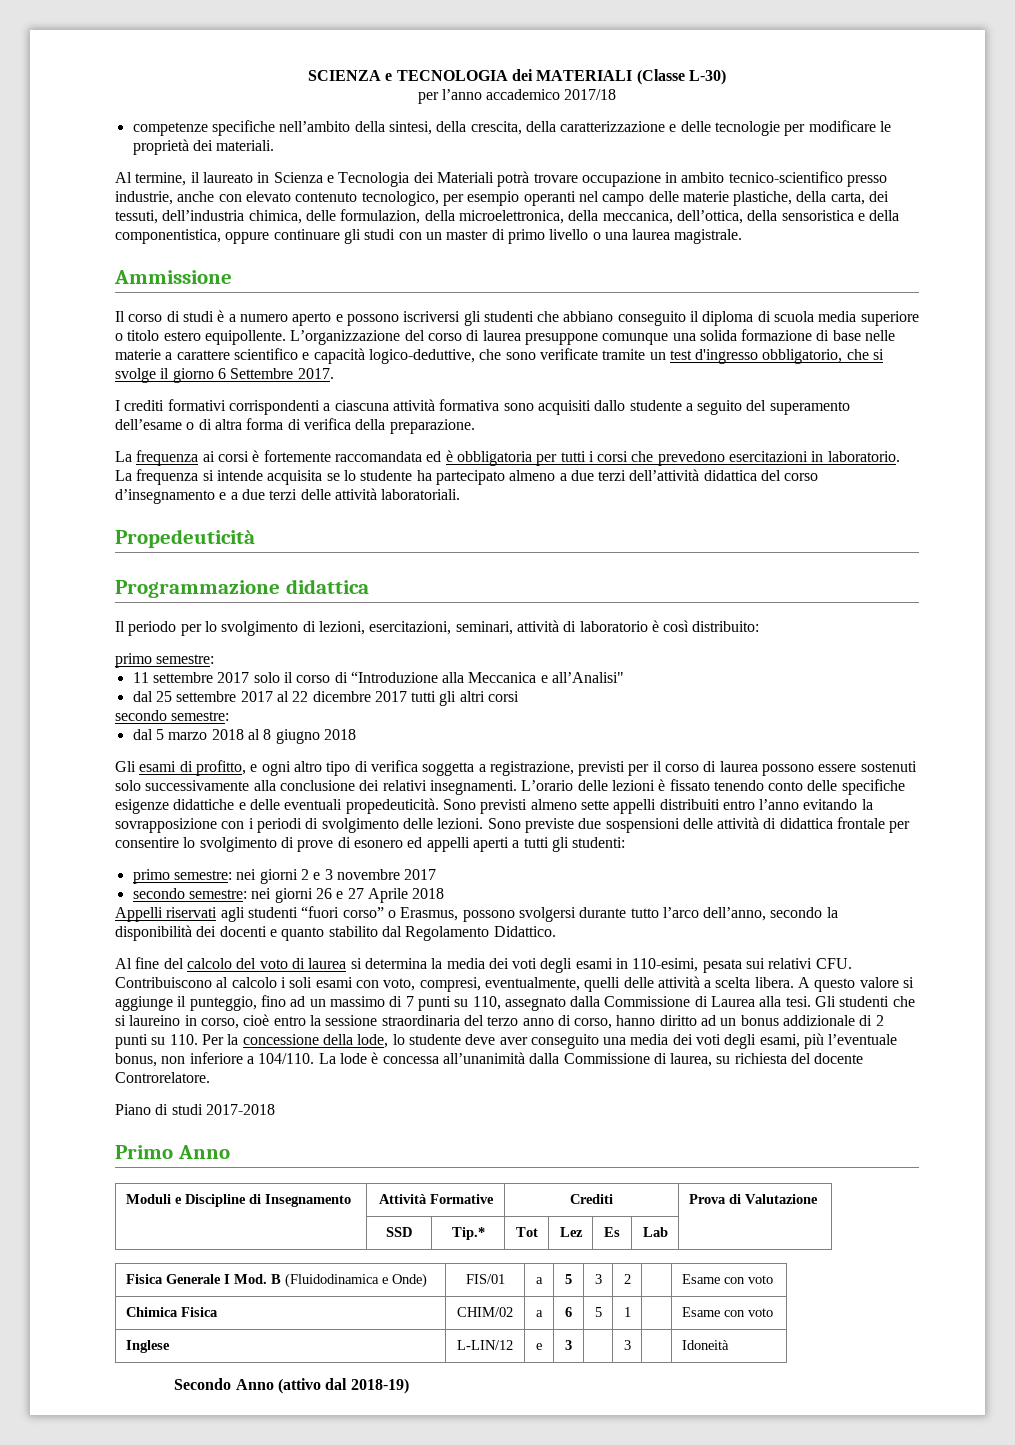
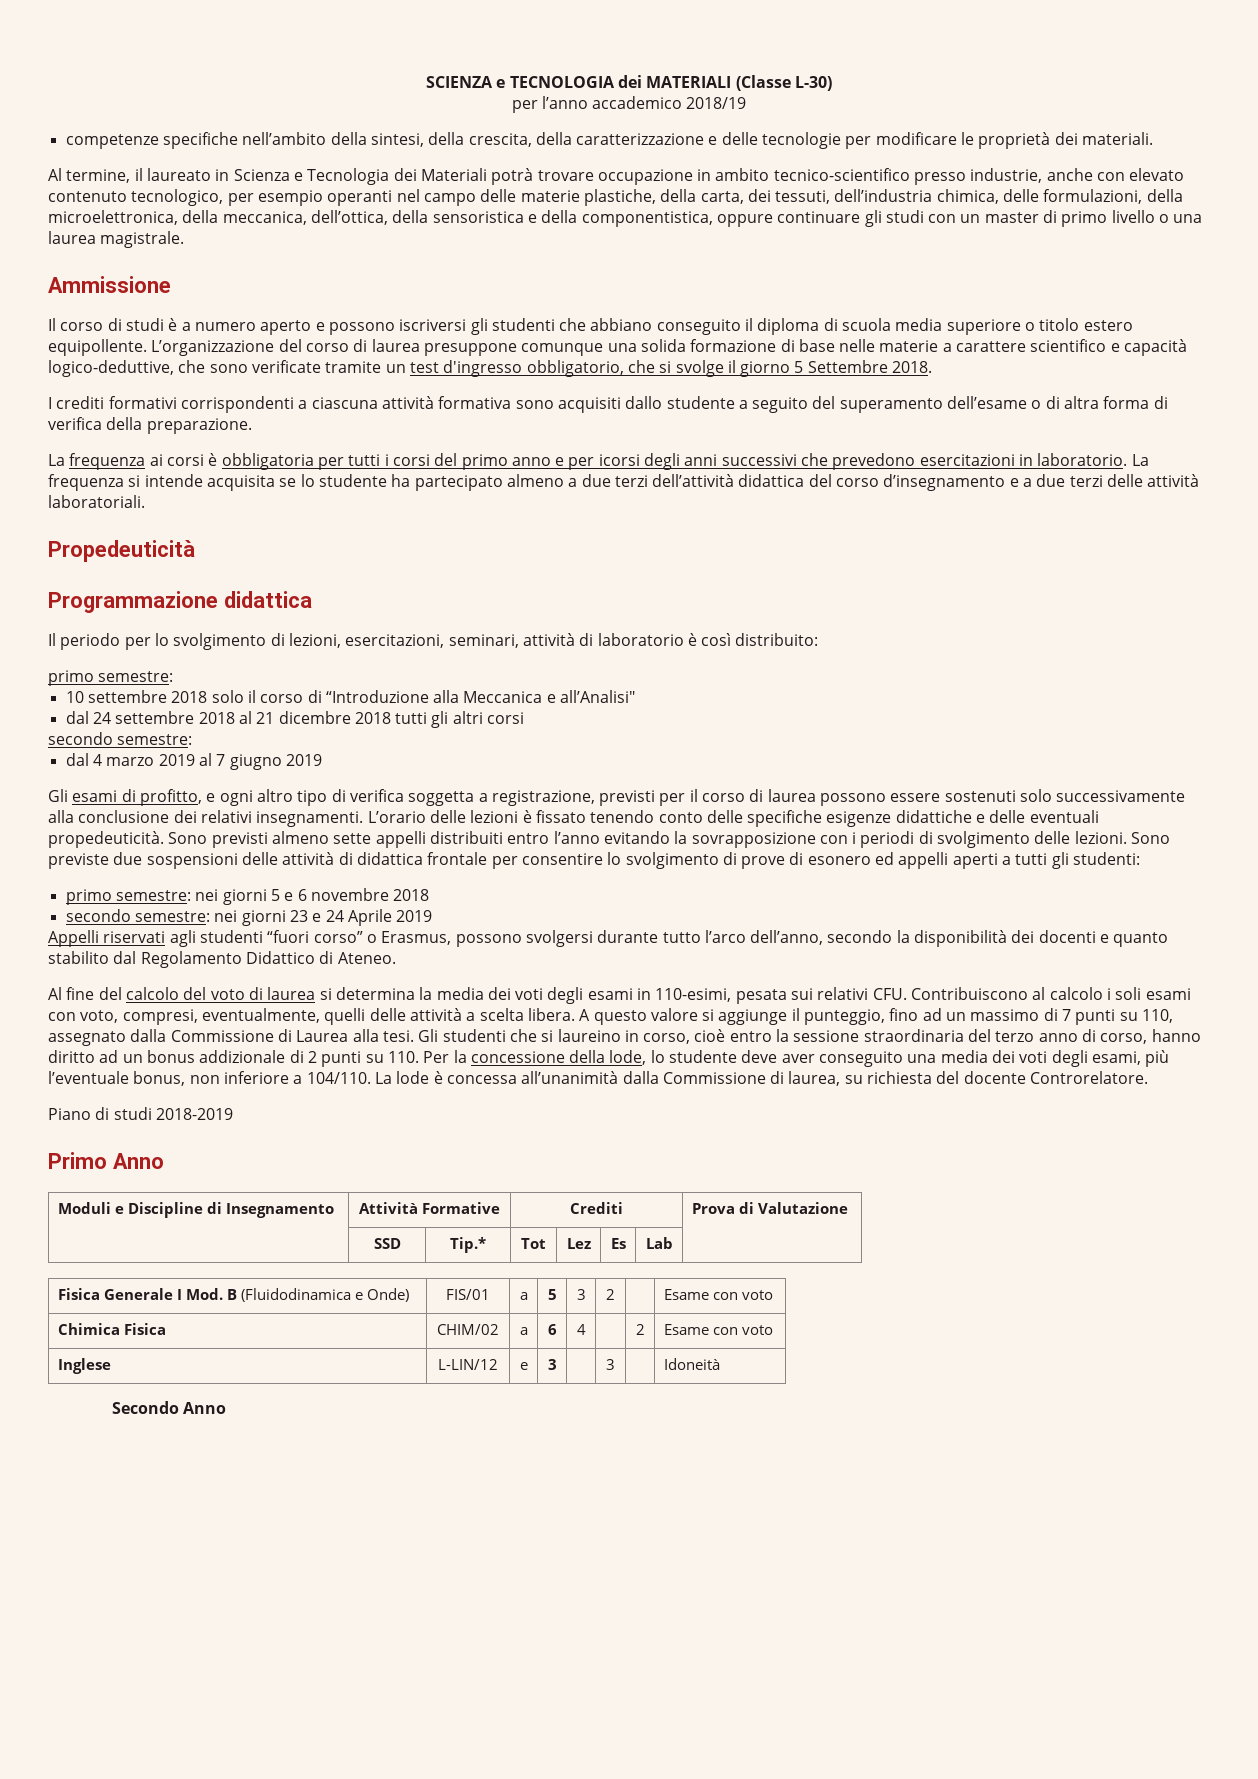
[564,89,617,100] 2017/18 -> [686,97,747,109] 2018/19
[340,209,421,224] formulazion, -> [1043,189,1143,204] formulazioni,
[217,368,334,379] 6 Settembre 2017. -> [794,360,933,373] 5 Settembre 2018.
[263,450,453,462] fortemente raccomandata ed è -> (218, 459) none
(629, 456) none -> [434,453,797,470] del primo anno e per icorsi degli anni successivi
[132,672,250,683] 11 settembre 2017 -> [65,690,208,703] 10 settembre 2018
[155,691,407,702] 25 settembre 2017 al 22 dicembre 2017 -> [92,711,391,724] 24 settembre 2018 al 21 dicembre 2018
[155,729,356,744] 5 marzo 2018 al 8 giugno 2018 -> [92,753,322,770] 4 marzo 2019 al 7 giugno 2019
[300,869,437,880] 2 e 3 novembre 2017 -> [270,888,430,901] 5 e 6 novembre 2018
[315,888,445,903] 26 e 27 Aprile 2018 -> [289,909,433,926] 23 e 24 Aprile 2019
[493,926,556,937] Didattico. -> [245,951,396,964] Didattico di Ateneo.
[205,1104,275,1115] 2017-2018 -> [155,1108,233,1120] 2018-2019
[594,1307,602,1317] [623,1307,631,1317] 5 | 1 | -> [576,1324,586,1335] [635,1324,645,1335] 4 | | 2
[277,1378,409,1394] (attivo dal 2018-19) -> (226, 1408) none

